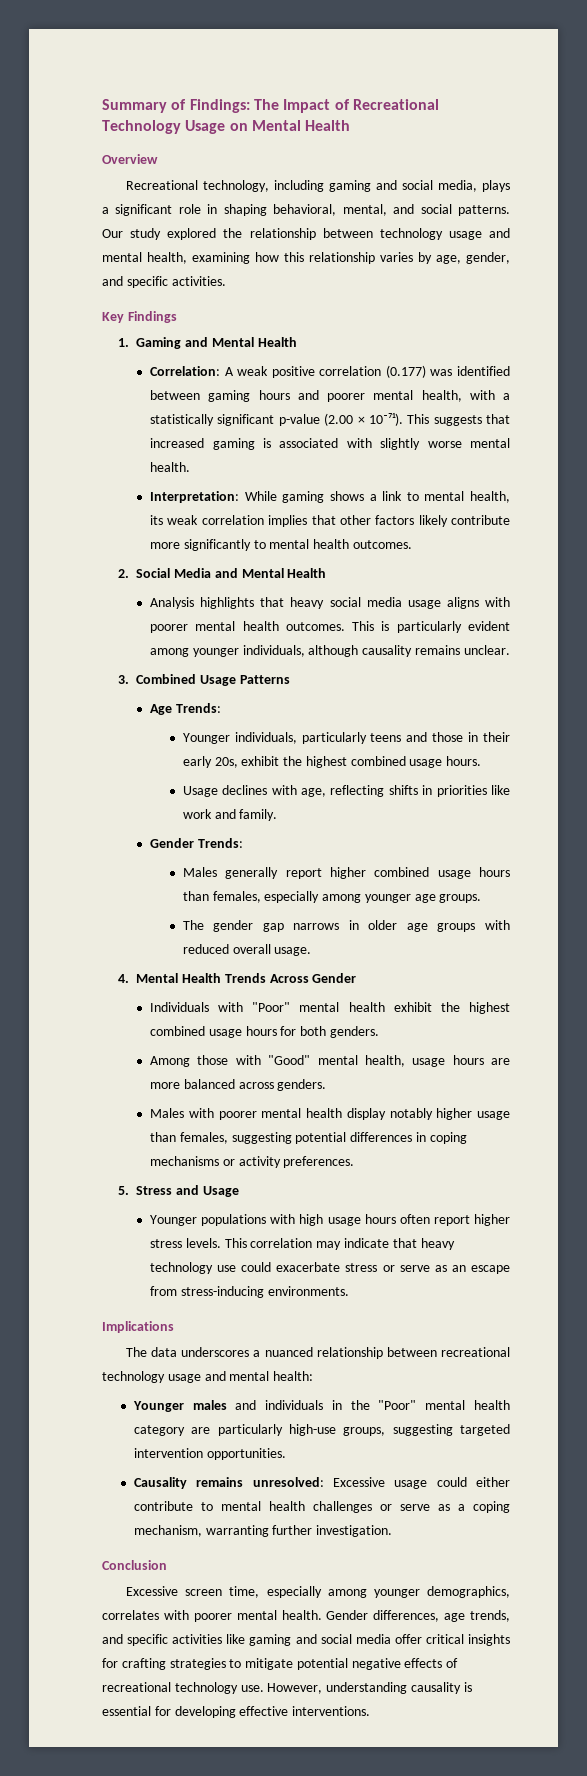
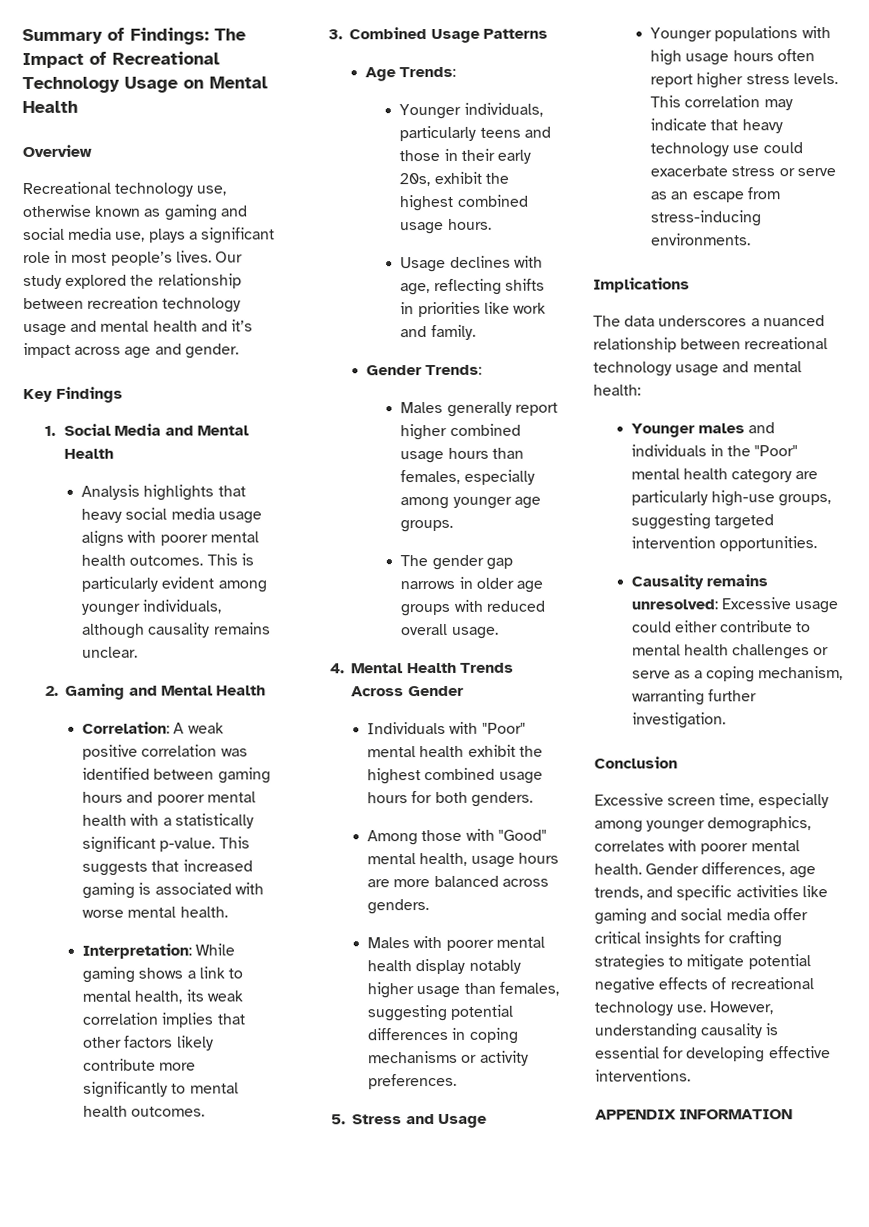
[203,180,478,192] technology, including gaming and social media, -> [114,182,227,198] [23,204,248,221] [23,227,146,242] technology use, otherwise known as gaming and social media use,
[223,204,511,216] shaping behavioral, mental, and social patterns. -> [71,250,212,266] most people’s lives.
[379,228,510,240] [102,252,510,264] [102,276,226,288] [102,311,177,323] [118,337,297,349] [150,365,510,378] [150,390,510,402] [150,412,510,426] [150,438,510,450] [150,462,191,472] [150,491,510,503] [150,515,510,527] [150,539,412,551] [118,569,130,578] technology usage and mental health, examining how this relationship varies by age, gender, and specific activities. // Key Findings // 1. Gaming and Mental Health // Correlation: A weak positive correlation (0.177) was identified between gaming hours and poorer mental health, with a statistically significant p-value (2.00 × 10⁻⁷¹). This suggests that increased gaming is associated with slightly worse mental health. // Interpretation: While gaming shows a link to mental health, its weak correlation implies that other factors likely contribute more significantly to mental health outcomes. // 2. -> [87,296,242,313] [23,319,253,337] [23,342,239,359] [23,386,123,403] [43,425,56,436] recreation technology usage and mental health and it’s impact across age and gender. // Key Findings // 1.
(510, 650) none -> [44,683,266,700] [82,721,224,734] [82,744,248,760] [82,767,271,784] [82,791,256,806] [82,813,254,829] [82,836,250,853] [82,859,253,876] [82,882,264,899] [82,906,228,918] [82,943,236,959] [82,966,244,983] [82,989,243,1004] [82,1012,246,1028] [83,1035,214,1051] [83,1058,197,1071] [83,1081,239,1098] [83,1105,206,1117] // 2. Gaming and Mental Health // Correlation: A weak positive correlation was identified between gaming hours and poorer mental health with a statistically significant p-value. This suggests that increased gaming is associated with worse mental health. // Interpretation: While gaming shows a link to mental health, its weak correlation implies that other factors likely contribute more significantly to mental health outcomes.
(371, 1711) none -> [595,1109,794,1120] // APPENDIX INFORMATION

